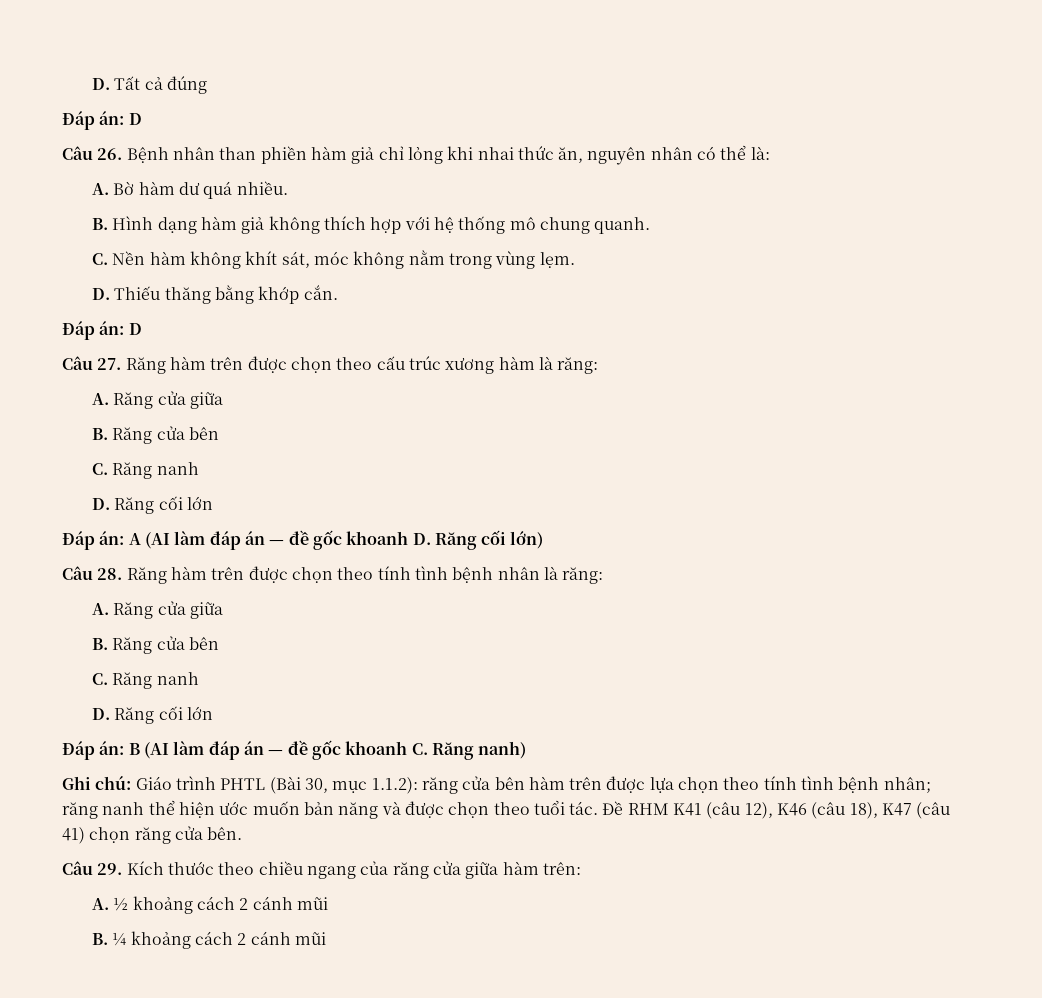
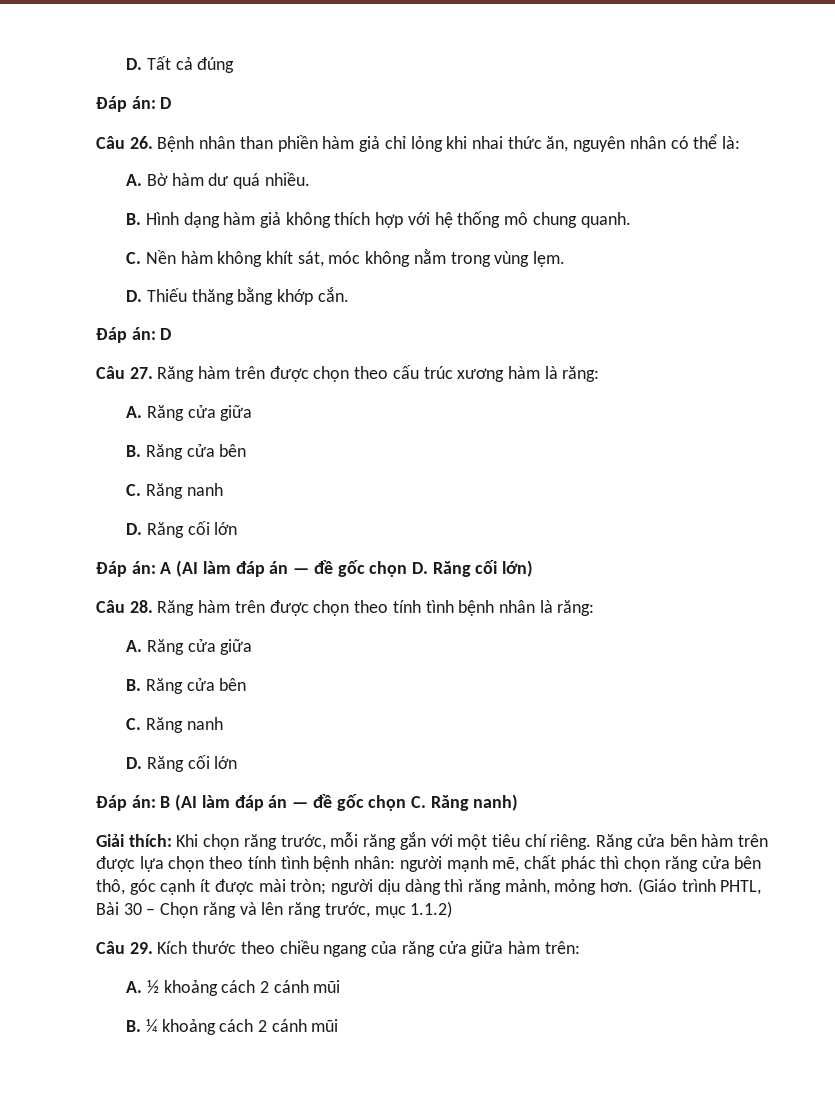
[346,531,409,545] khoanh -> [369,561,408,577] chọn
[345,741,408,755] khoanh -> [368,795,407,811] chọn
[62,776,458,794] Ghi chú: Giáo trình PHTL (Bài 30, mục 1.1.2): răng -> [96,832,634,850] Giải thích: Khi chọn răng trước, mỗi răng gắn với một tiêu chí riêng. Răng
[883,777,931,793] [62,800,951,819] [62,826,243,844] nhân; răng nanh thể hiện ước muốn bản năng và được chọn theo tuổi tác. Đề RHM K41 (câu 12), K46 (câu 18), K47 (câu 41) chọn răng cửa bên. -> [354,855,762,872] [96,878,762,895] [96,901,453,918] nhân: người mạnh mẽ, chất phác thì chọn răng cửa bên thô, góc cạnh ít được mài tròn; người dịu dàng thì răng mảnh, mỏng hơn. (Giáo trình PHTL, Bài 30 – Chọn răng và lên răng trước, mục 1.1.2)

